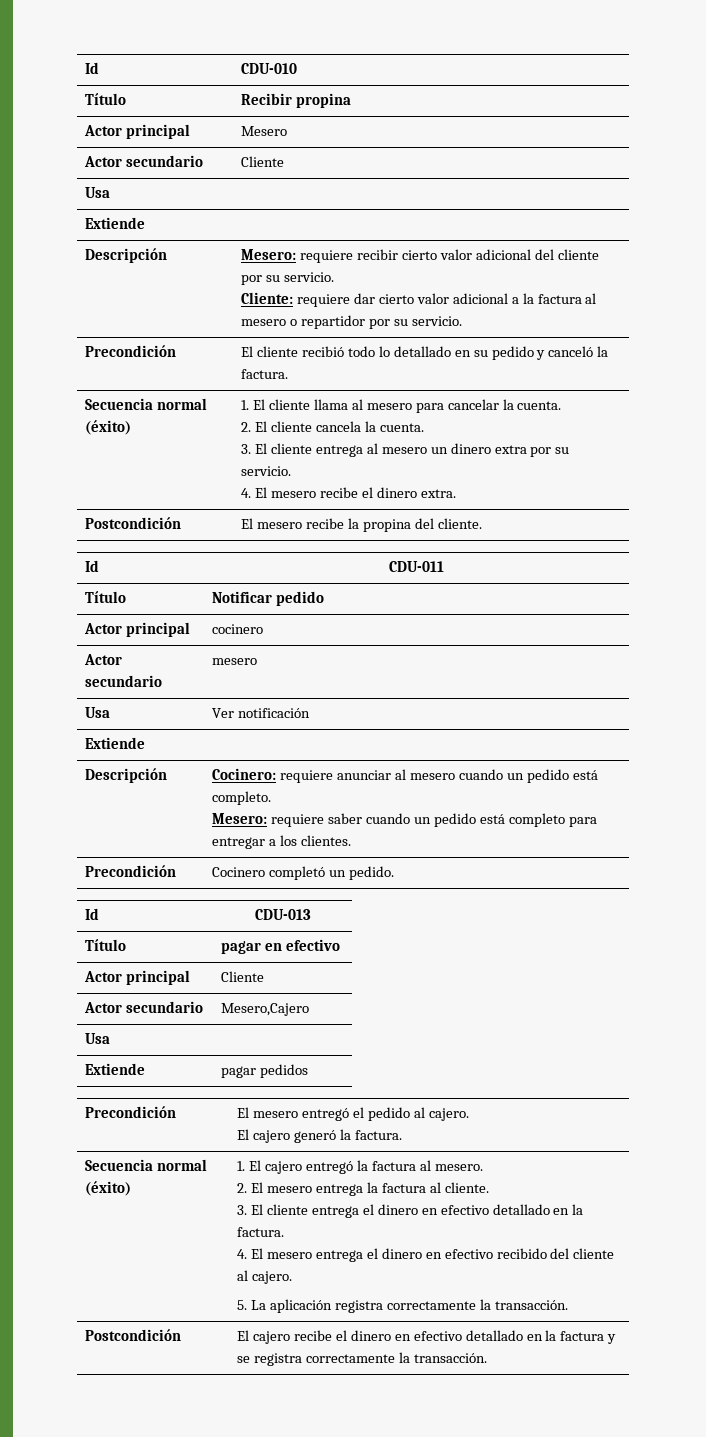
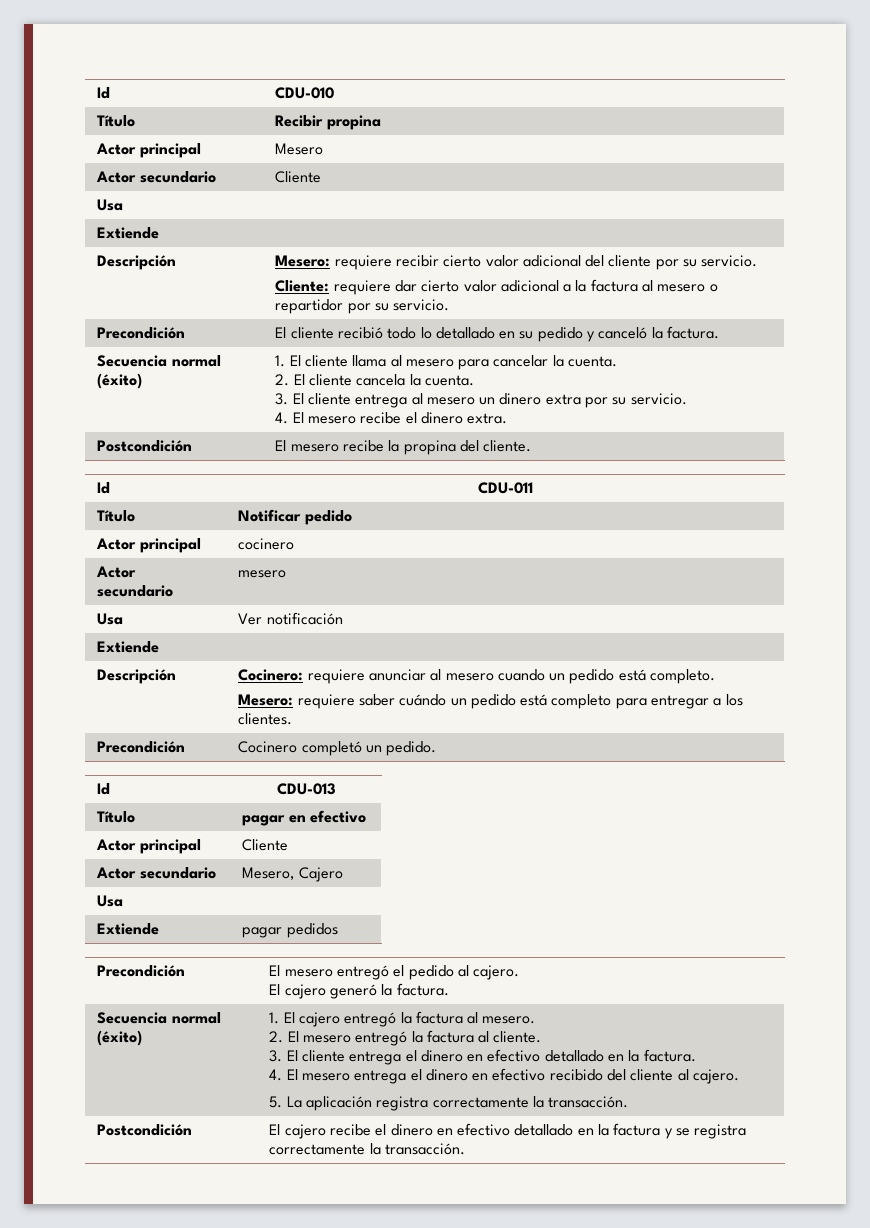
[365,813,410,824] cuando -> [399,694,447,706] cuándo
[221,1003,310,1016] Mesero,Cajero -> [242,867,343,882] Mesero, Cajero
[315,1184,363,1196] entrega -> [355,1031,408,1046] entregó

